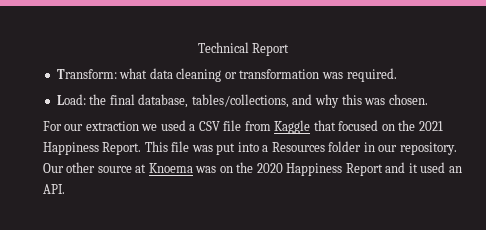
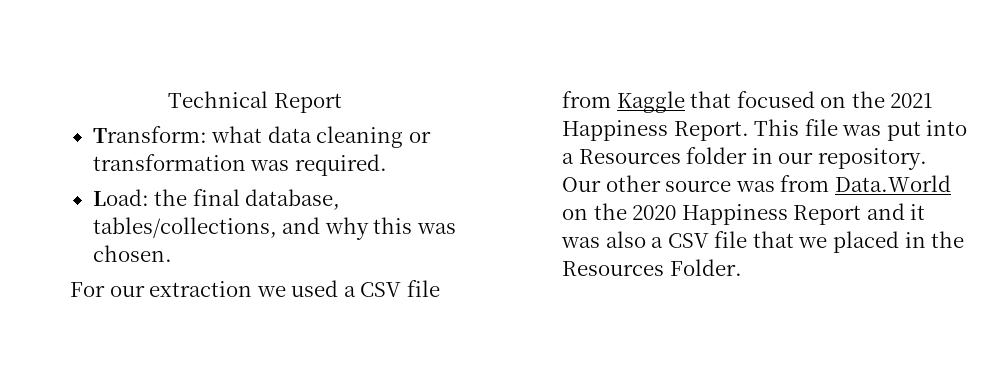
[135,163,217,173] at Knoema was -> [735,175,951,192] was from Data.World
[420,162,462,173] [42,184,65,194] used an API. -> [561,231,965,253] [562,259,742,276] was also a CSV file that we placed in the Resources Folder.

